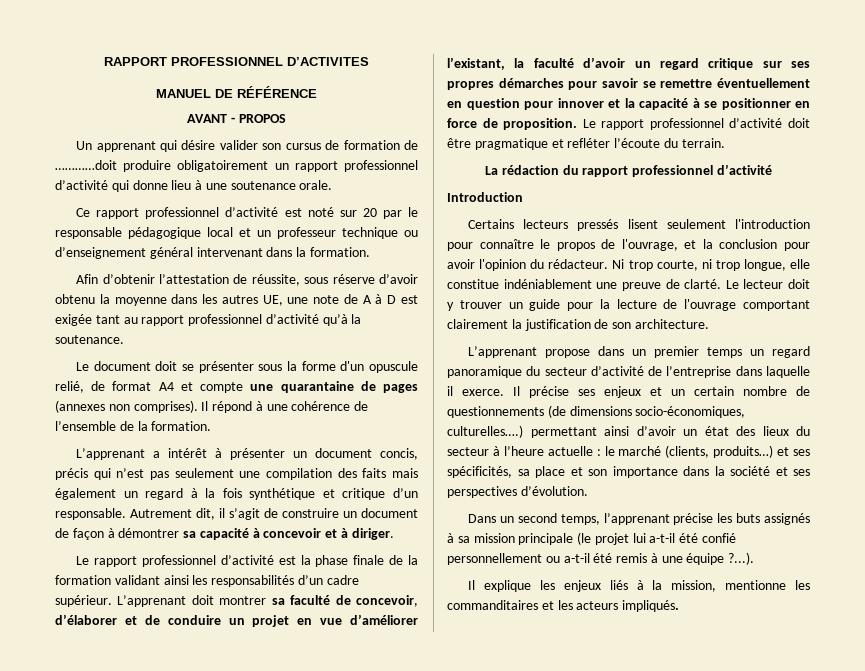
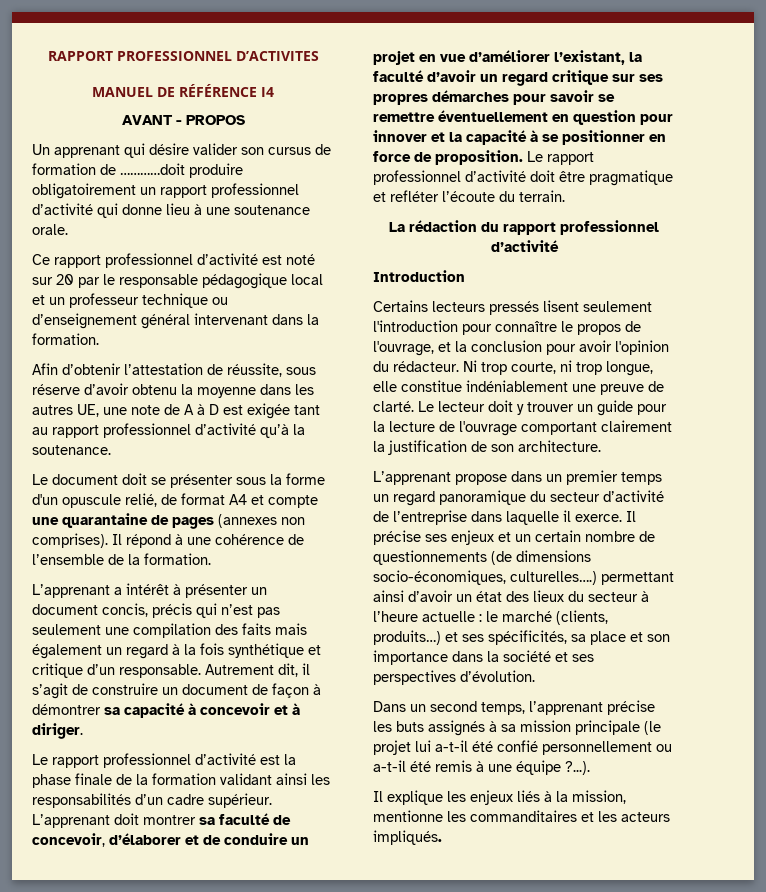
(317, 92) none -> [261,87,274,97] I4

